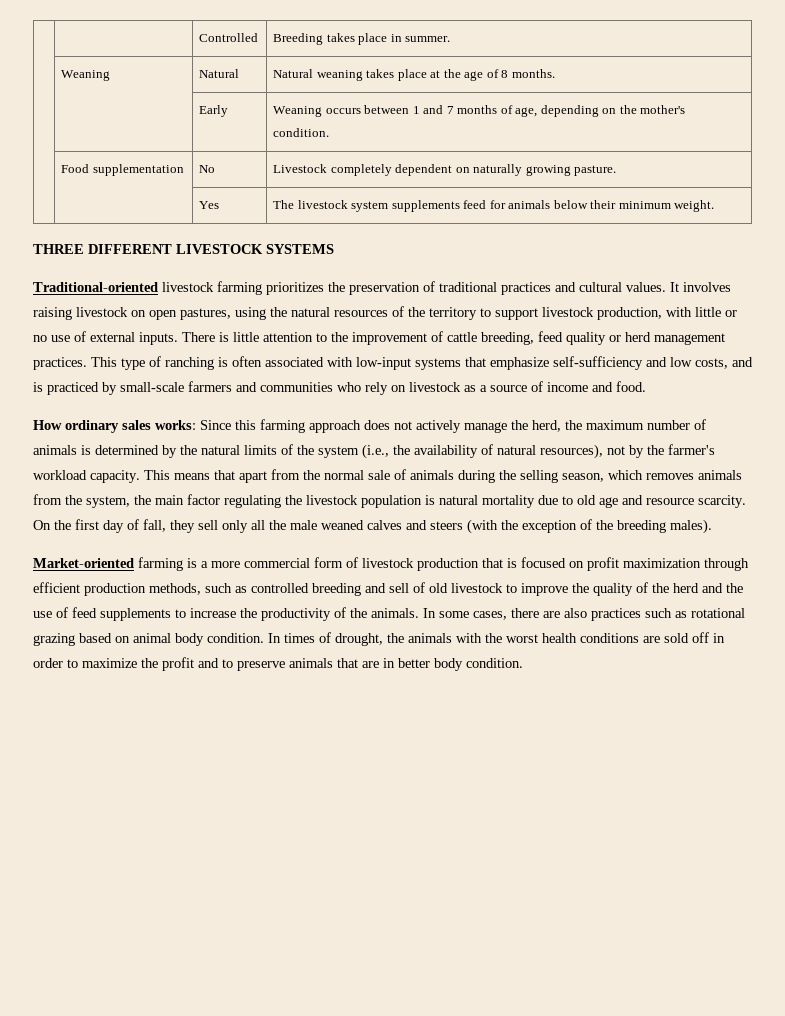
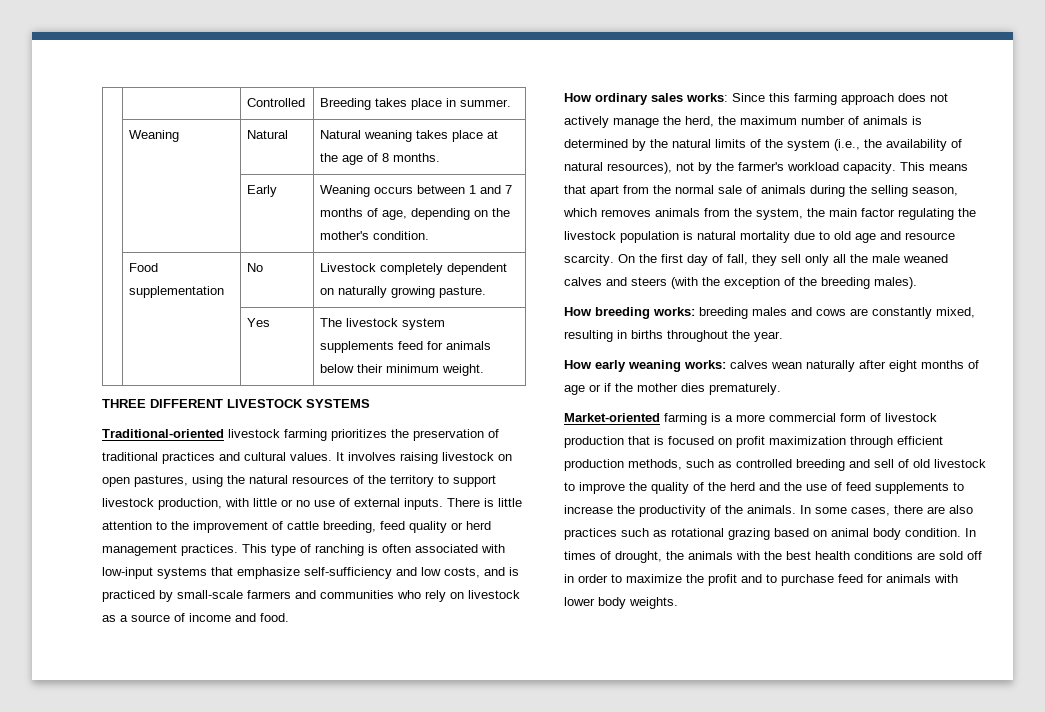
(712, 526) none -> [564,307,975,319] [564,330,783,342] [564,360,979,372] [564,383,781,395] // How breeding works: breeding males and cows are constantly mixed, resulting in births throughout the year. // How early weaning works: calves wean naturally after eight months of age or if the mother dies prematurely.
[506,634,538,643] worst -> [786,551,811,560] best
[237,658,523,671] preserve animals that are in better body condition. -> [781,574,958,586] [564,597,678,609] purchase feed for animals with lower body weights.

